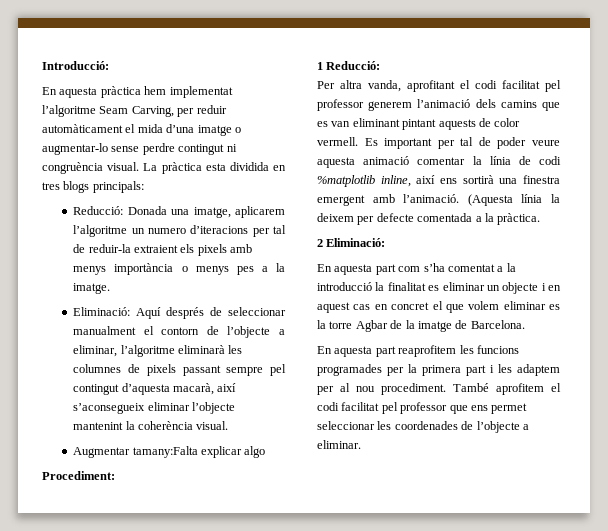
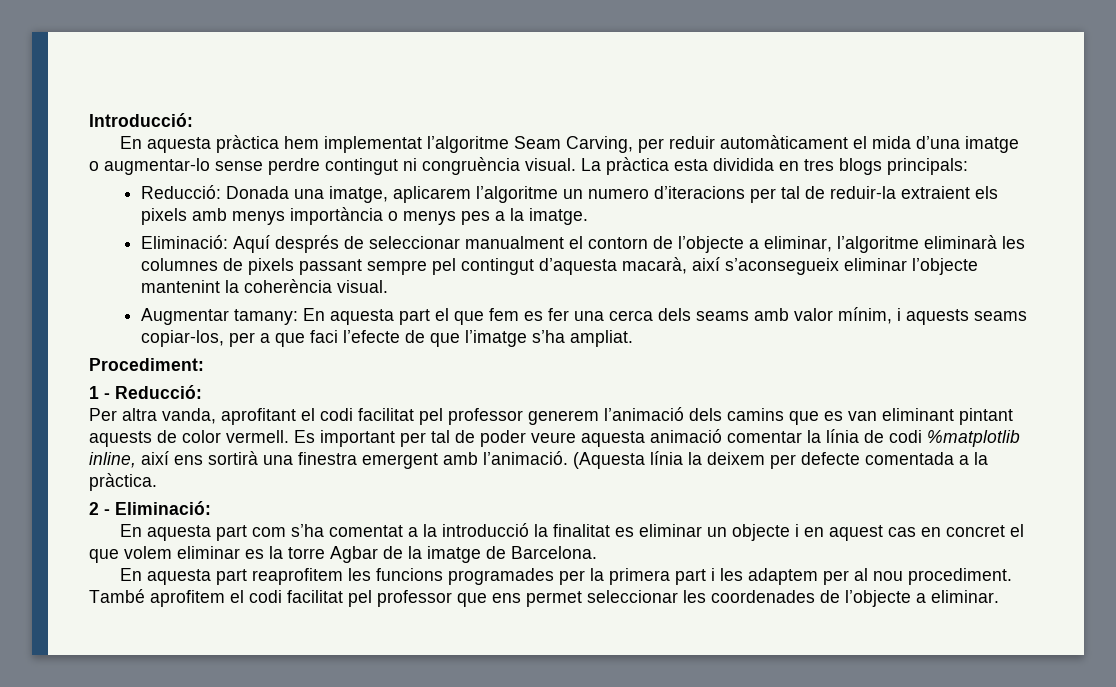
[132,446,266,458] tamany:Falta explicar algo -> [233,307,1027,325] [140,330,633,347] tamany: En aquesta part el que fem es fer una cerca dels seams amb valor mínim, i aquests seams copiar-los, per a que faci l’efecte de que l’imatge s’ha ampliat.
(323, 66) none -> [104,393,110,399] -
(323, 243) none -> [104,509,110,515] -

